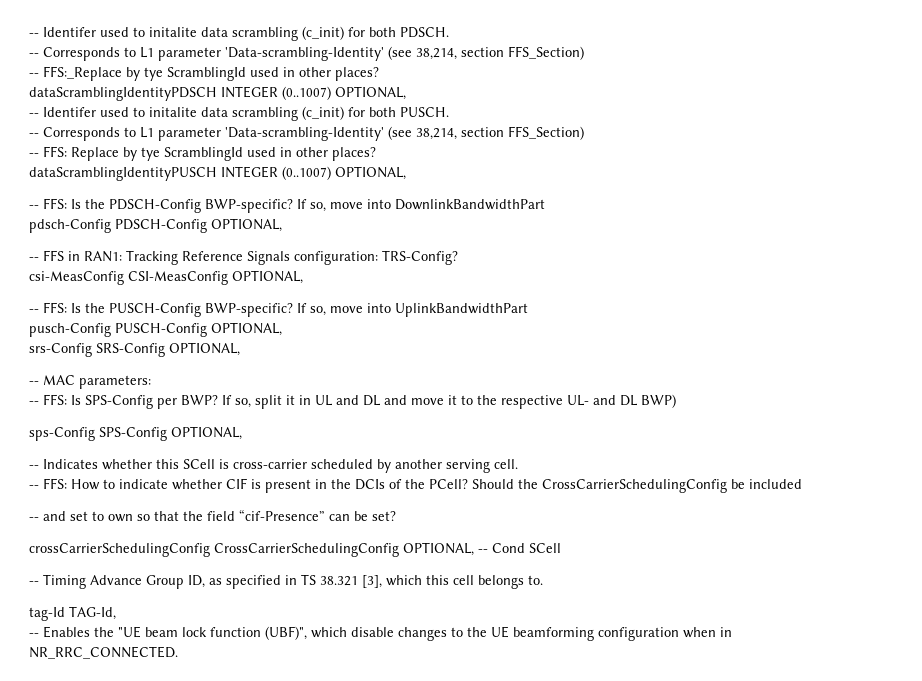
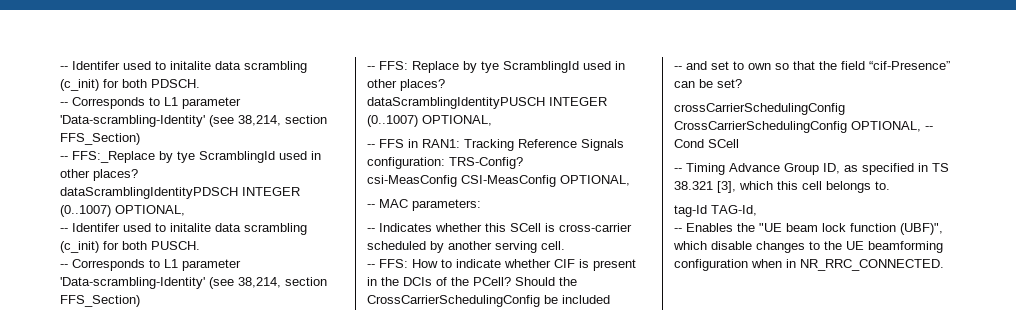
[29,198,545,213] [29,218,282,233] // -- FFS: Is the PDSCH-Config BWP-specific? If so, move into DownlinkBandwidthPart // pdsch-Config PDSCH-Config OPTIONAL, -> (492, 120) none
[43,302,528,317] [29,322,282,337] [29,342,240,357] [29,375,151,389] [29,394,676,409] [29,426,242,441] FFS: Is the PUSCH-Config BWP-specific? If so, move into UplinkBandwidthPart // pusch-Config PUSCH-Config OPTIONAL, // srs-Config SRS-Config OPTIONAL, // -- MAC parameters: // -- FFS: Is SPS-Config per BWP? If so, split it in UL and DL and move it to the respective UL- and DL BWP) // sps-Config SPS-Config OPTIONAL, -> [379,199,481,211] MAC parameters:

